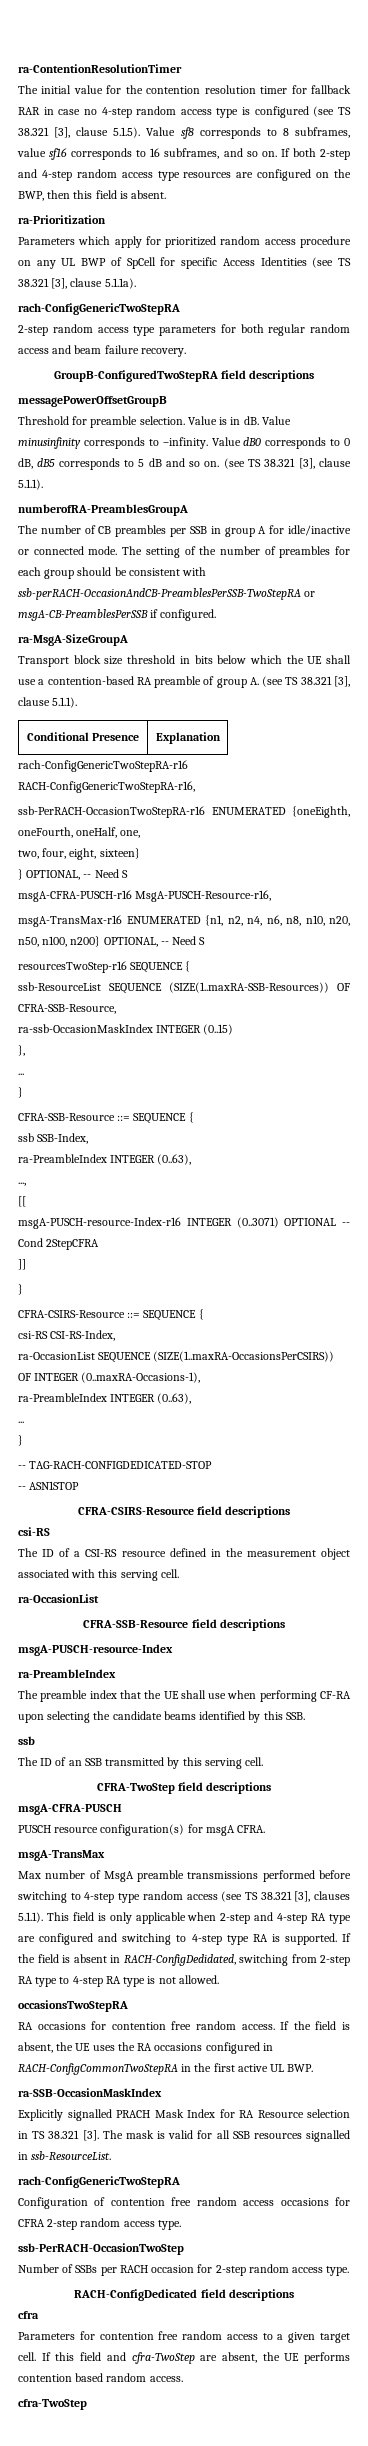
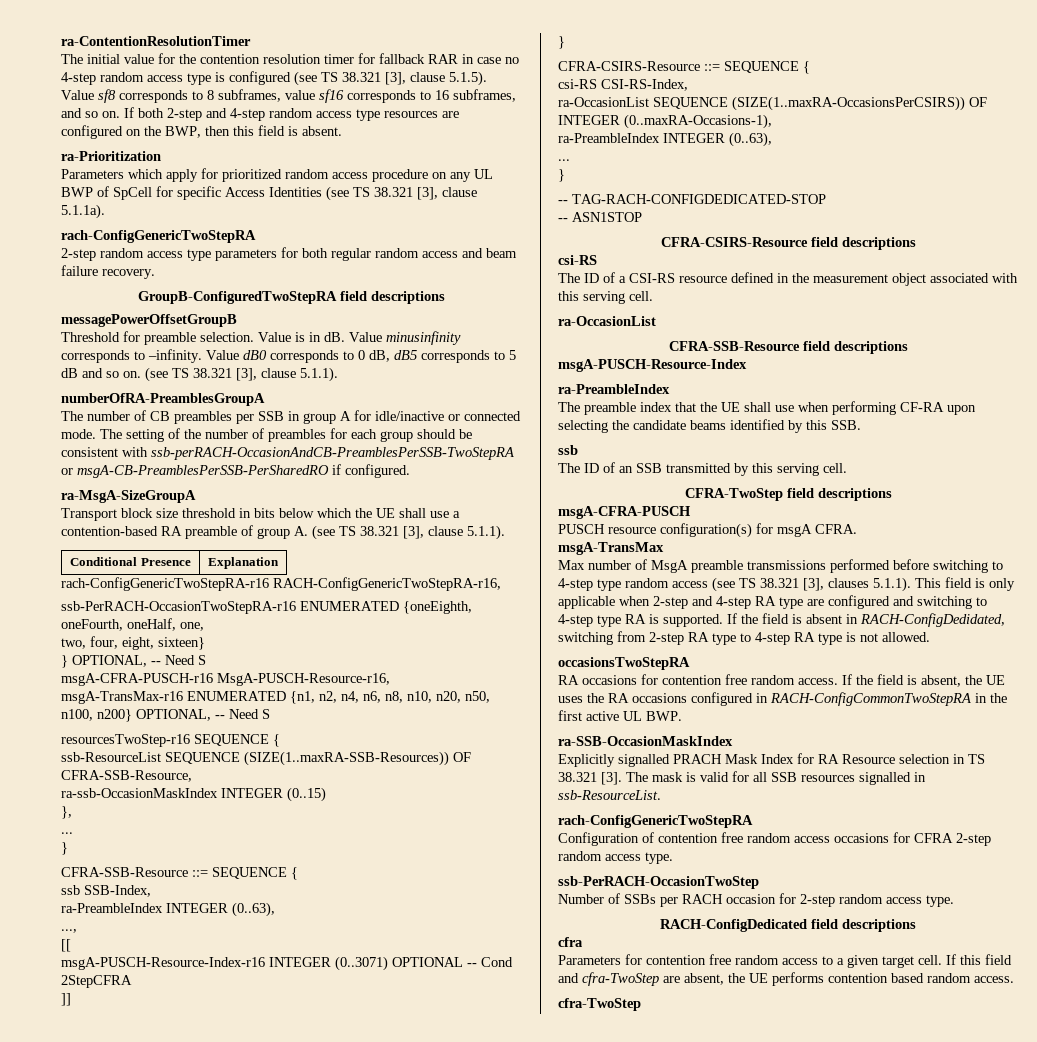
[18,504,188,516] numberofRA-PreamblesGroupA -> [61,393,265,406] numberOfRA-PreamblesGroupA
[18,609,148,621] msgA-CB-PreamblesPerSSB -> [77,465,329,478] msgA-CB-PreamblesPerSSB-PerSharedRO
[18,1217,181,1229] msgA-PUSCH-resource-Index-r16 -> [61,957,265,970] msgA-PUSCH-Resource-Index-r16
[18,1644,173,1656] msgA-PUSCH-resource-Index -> [558,359,747,372] msgA-PUSCH-Resource-Index

